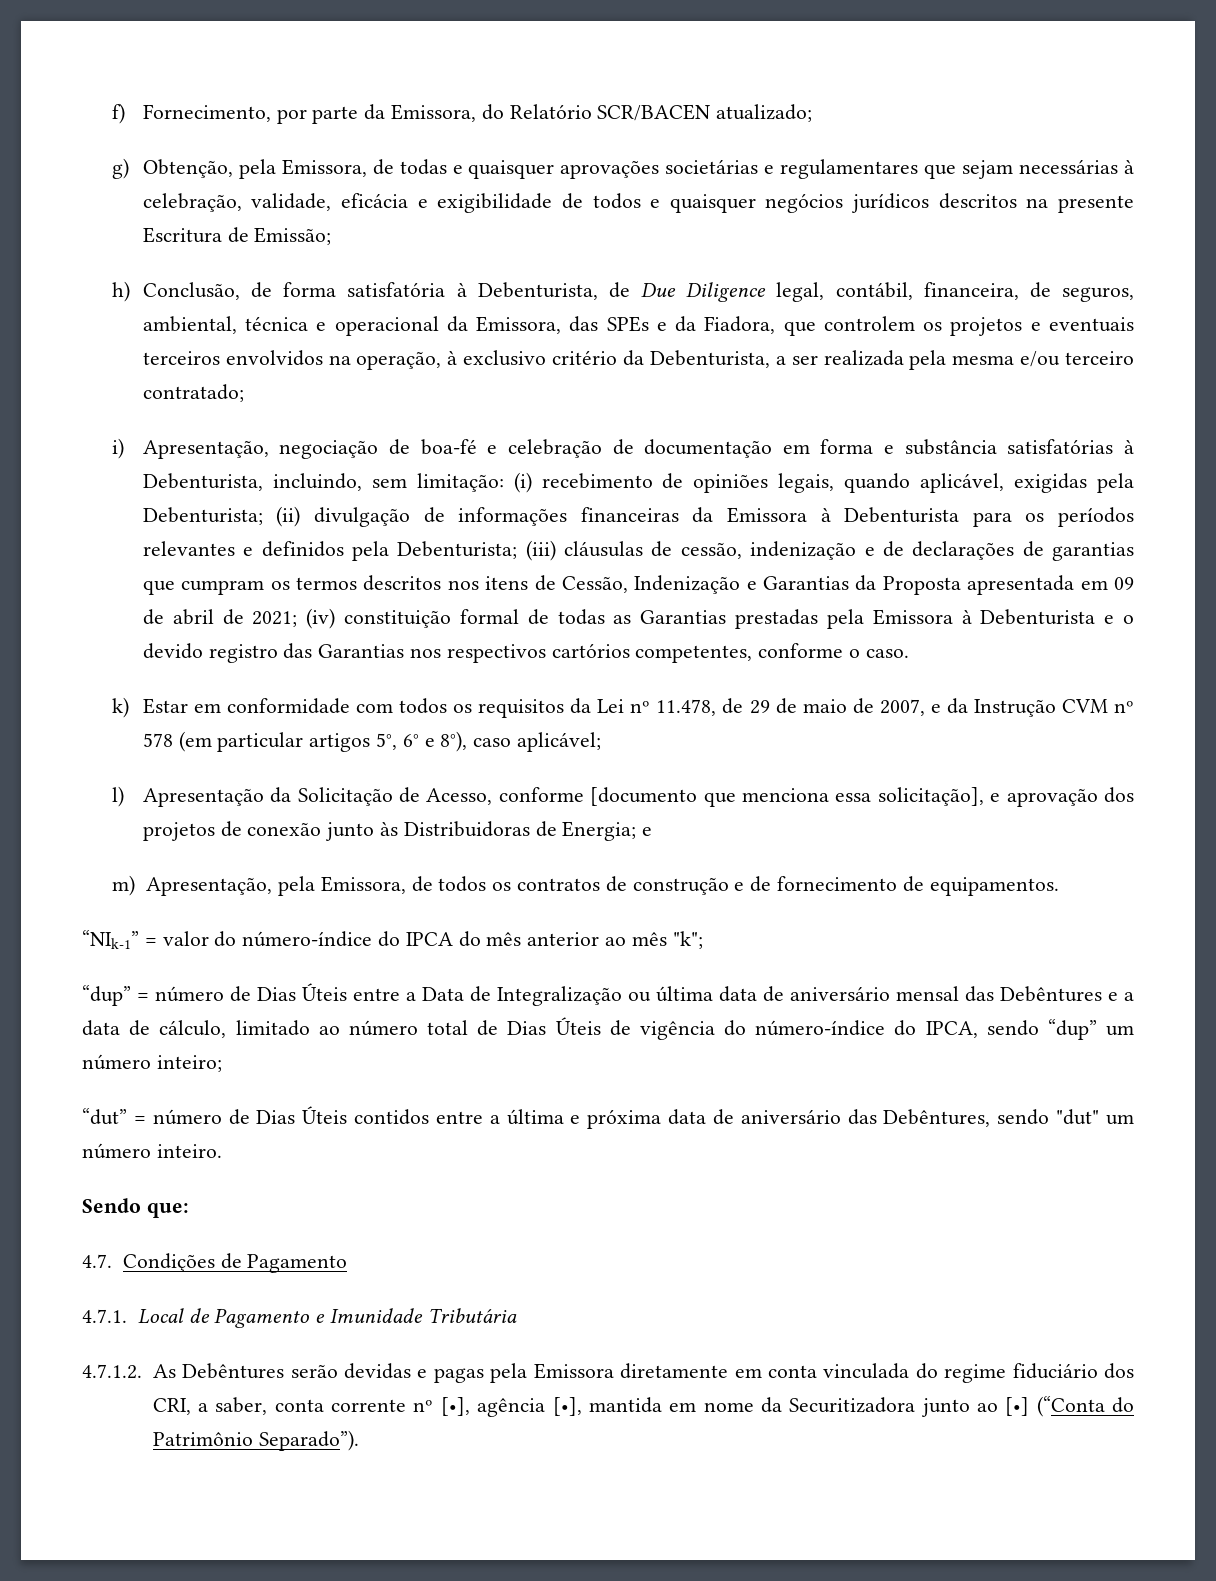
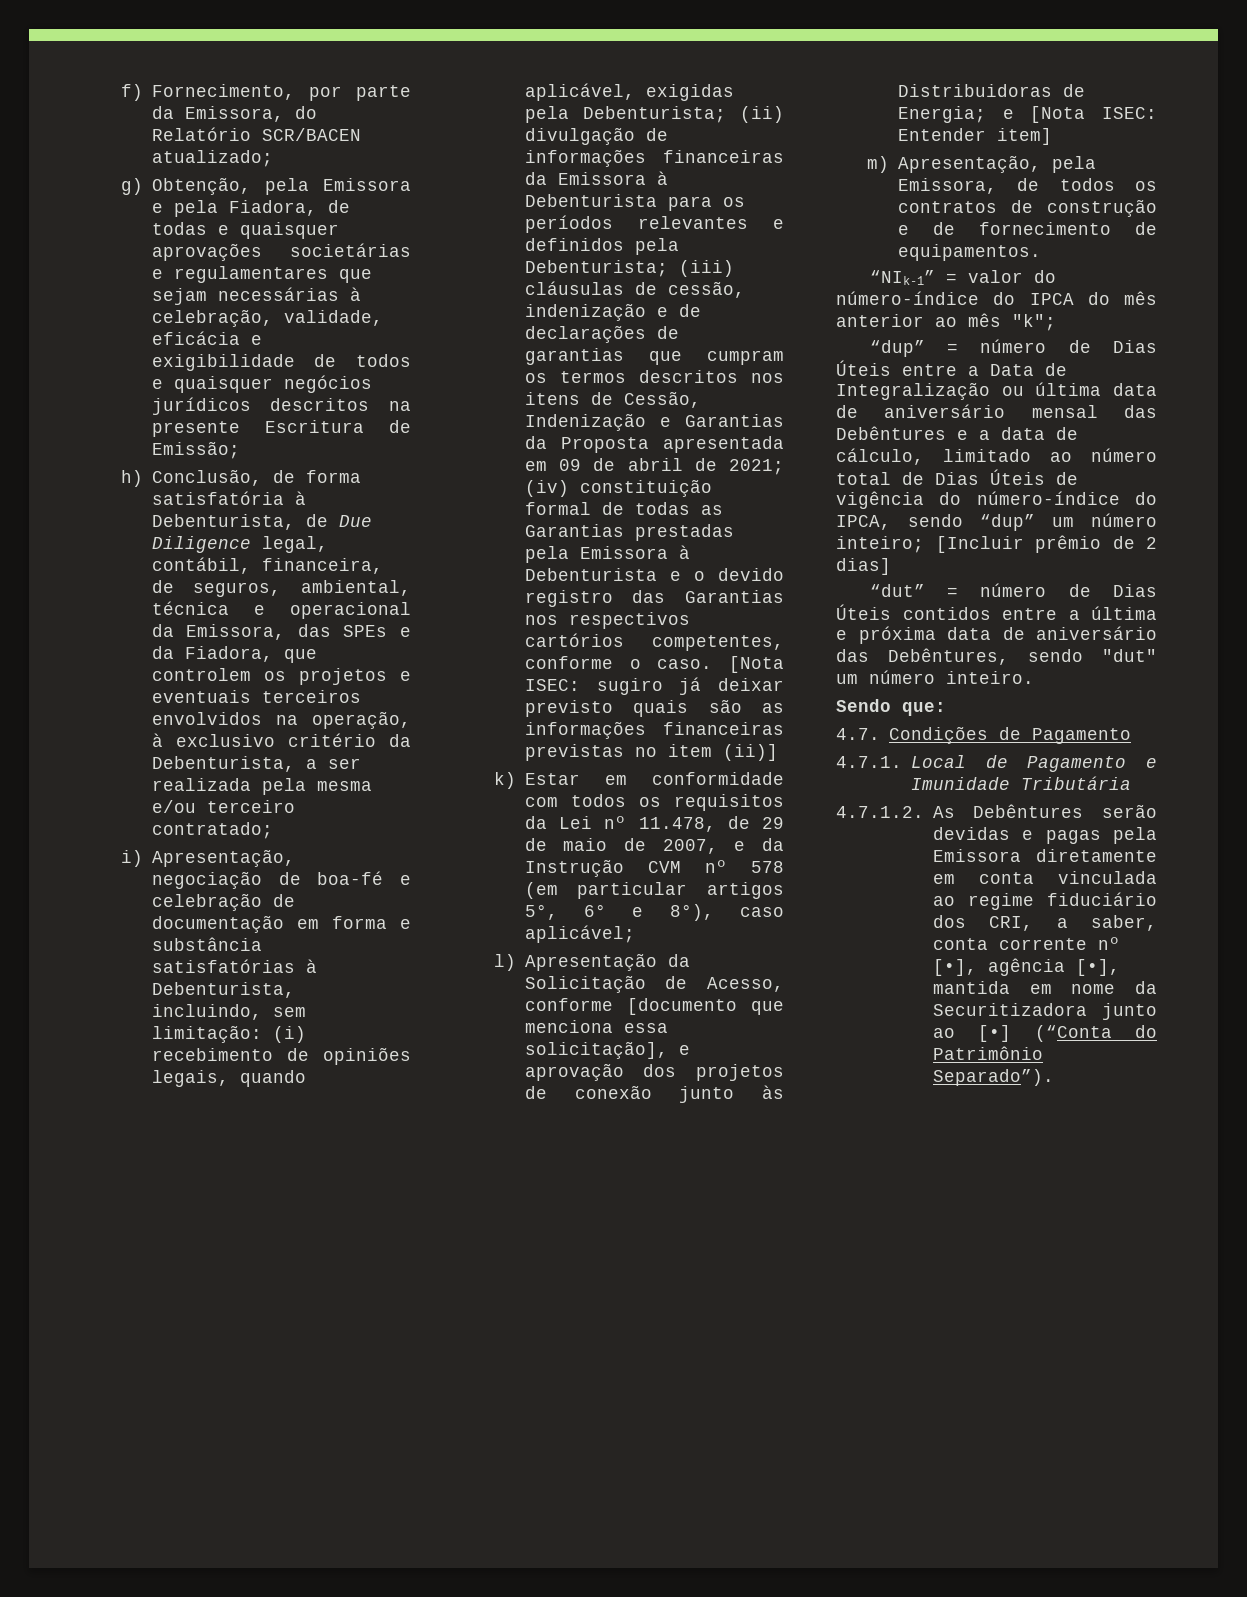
[281,159,367,177] Emissora, -> [323,178,411,191] [151,200,317,217] Emissora e pela Fiadora,
(909, 653) none -> [729,656,784,673] [524,677,784,695] [524,699,784,717] [524,721,784,739] [524,744,778,761] [Nota ISEC: sugiro já deixar previsto quais são as informações financeiras previstas no item (ii)]
(653, 831) none -> [1030,106,1157,123] [897,128,1052,145] [Nota ISEC: Entender item]
(222, 1063) none -> [935,535,1157,553] [836,558,891,575] [Incluir prêmio de 2 dias]
[915,1363,938,1379] do -> [932,896,955,906] ao

